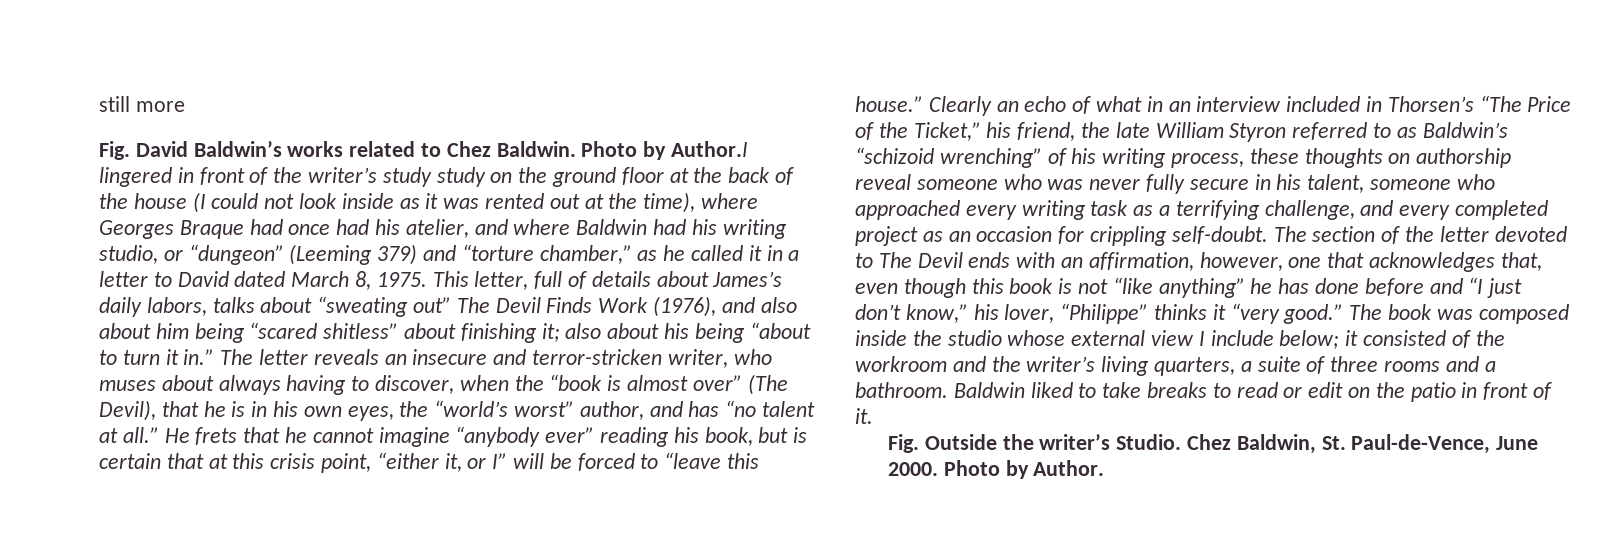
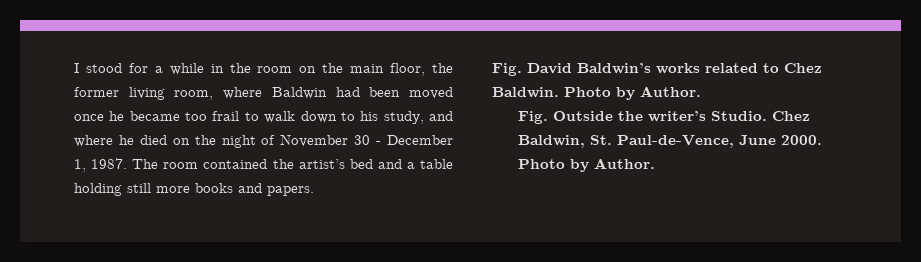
(99, 104) none -> [74,63,454,76] [74,87,454,100] [74,111,454,124] [74,134,453,148] [74,158,454,172] [74,183,122,196] I stood for a while in the room on the main floor, the former living room, where Baldwin had been moved once he became too frail to walk down to his study, and where he died on the night of November 30 - December 1, 1987. The room contained the artist’s bed and a table holding
(185, 106) none -> [195,183,314,196] books and papers.
[671,141,749,157] [99,167,795,187] [99,192,759,213] [99,219,787,239] [99,244,800,265] [99,271,783,290] [99,296,797,317] [99,322,811,343] [99,349,772,368] [99,374,788,395] [99,400,816,421] [99,426,808,447] [99,452,760,473] [855,95,1572,116] [855,122,1508,142] [855,147,1512,168] [855,174,1495,194] [855,200,1549,220] [855,226,1567,246] [855,252,1542,272] [855,277,1523,298] [855,303,1569,324] [855,330,1505,349] [855,356,1496,376] [855,382,1553,402] [855,408,873,424] Author.I lingered in front of the writer’s study study on the ground floor at the back of the house (I could not look inside as it was rented out at the time), where Georges Braque had once had his atelier, and where Baldwin had his writing studio, or “dungeon” (Leeming 379) and “torture chamber,” as he called it in a letter to David dated March 8, 1975. This letter, full of details about James’s daily labors, talks about “sweating out” The Devil Finds Work (1976), and also about him being “scared shitless” about finishing it; also about his being “about to turn it in.” The letter reveals an insecure and terror-stricken writer, who muses about always having to discover, when the “book is almost over” (The Devil), that he is in his own eyes, the “world’s worst” author, and has “no talent at all.” He frets that he cannot imagine “anybody ever” reading his book, but is certain that at this crisis point, “either it, or I” will be forced to “leave this house.” Clearly an echo of what in an interview included in Thorsen’s “The Price of the Ticket,” his friend, the late William Styron referred to as Baldwin’s “schizoid wrenching” of his writing process, these thoughts on authorship reveal someone who was never fully secure in his talent, someone who approached every writing task as a terrifying challenge, and every completed project as an occasion for crippling self-doubt. The section of the letter devoted to The Devil ends with an affirmation, however, one that acknowledges that, even though this book is not “like anything” he has done before and “I just don’t know,” his lover, “Philippe” thinks it “very good.” The book was composed inside the studio whose external view I include below; it consisted of the workroom and the writer’s living quarters, a suite of three rooms and a bathroom. Baldwin liked to take breaks to read or edit on the patio in front of it. -> [640,86,701,97] Author.

